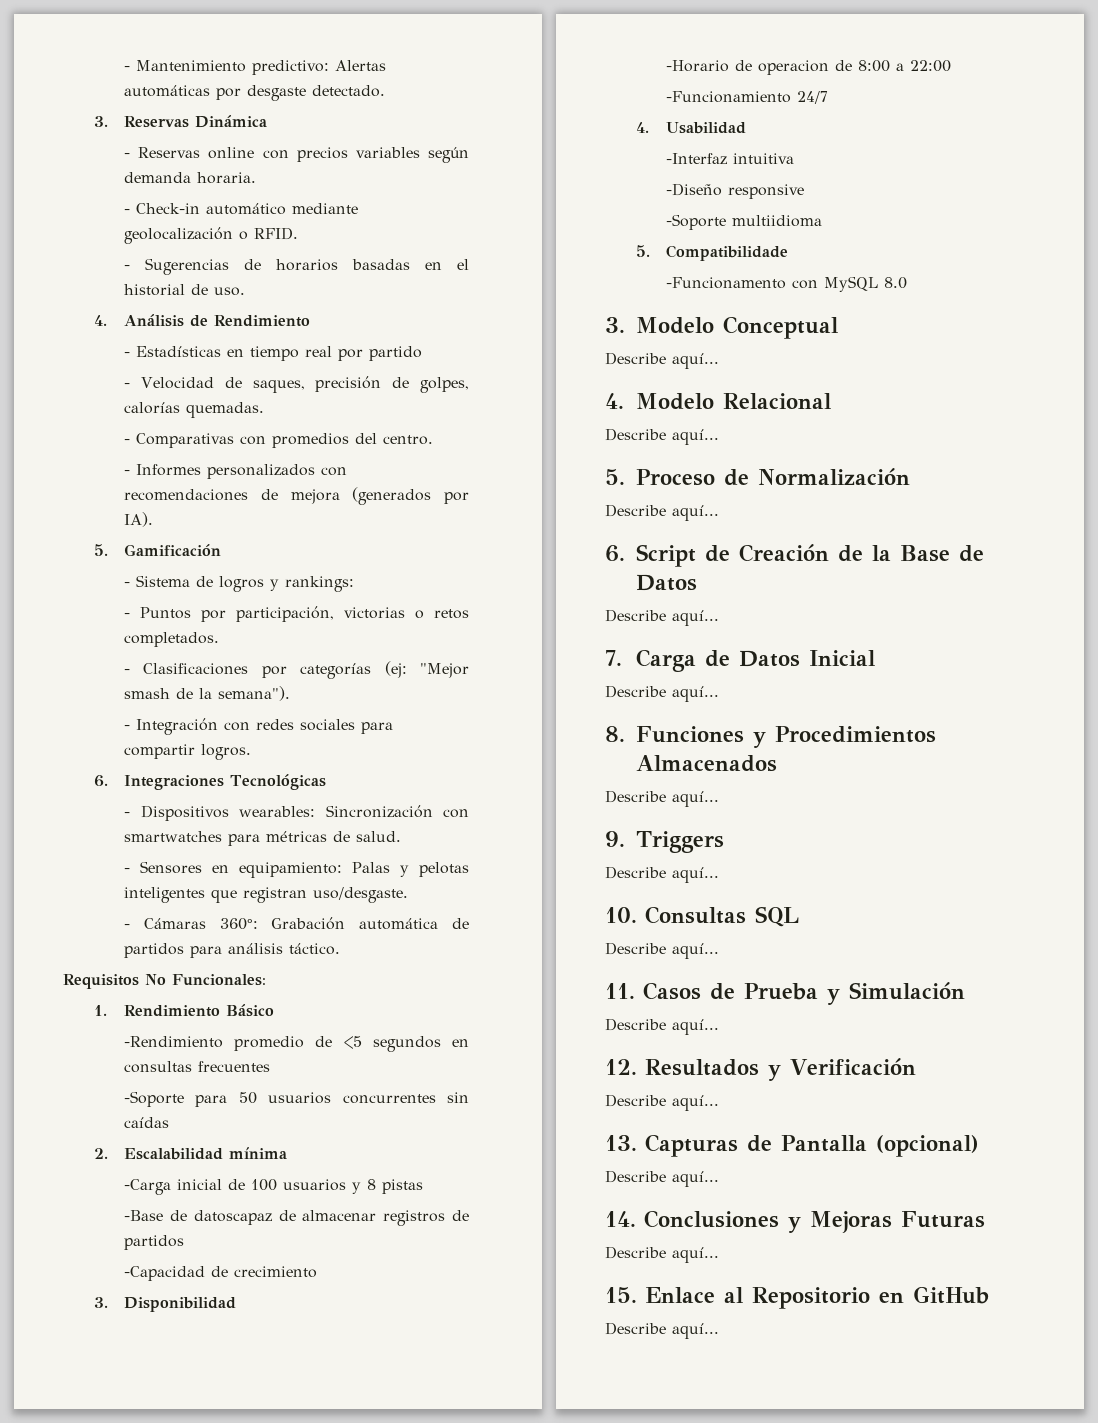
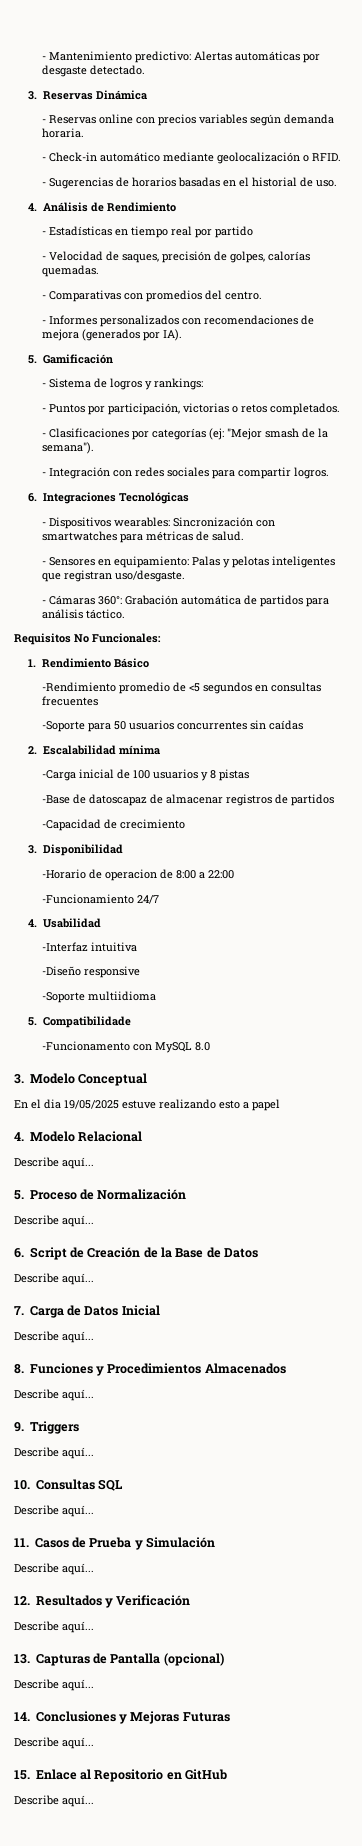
[605,352,719,369] Describe aquí... -> [14,1099,280,1111] En el dia 19/05/2025 estuve realizando esto a papel

